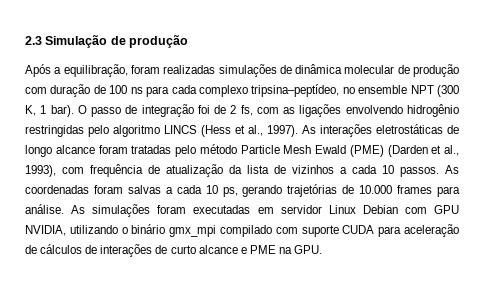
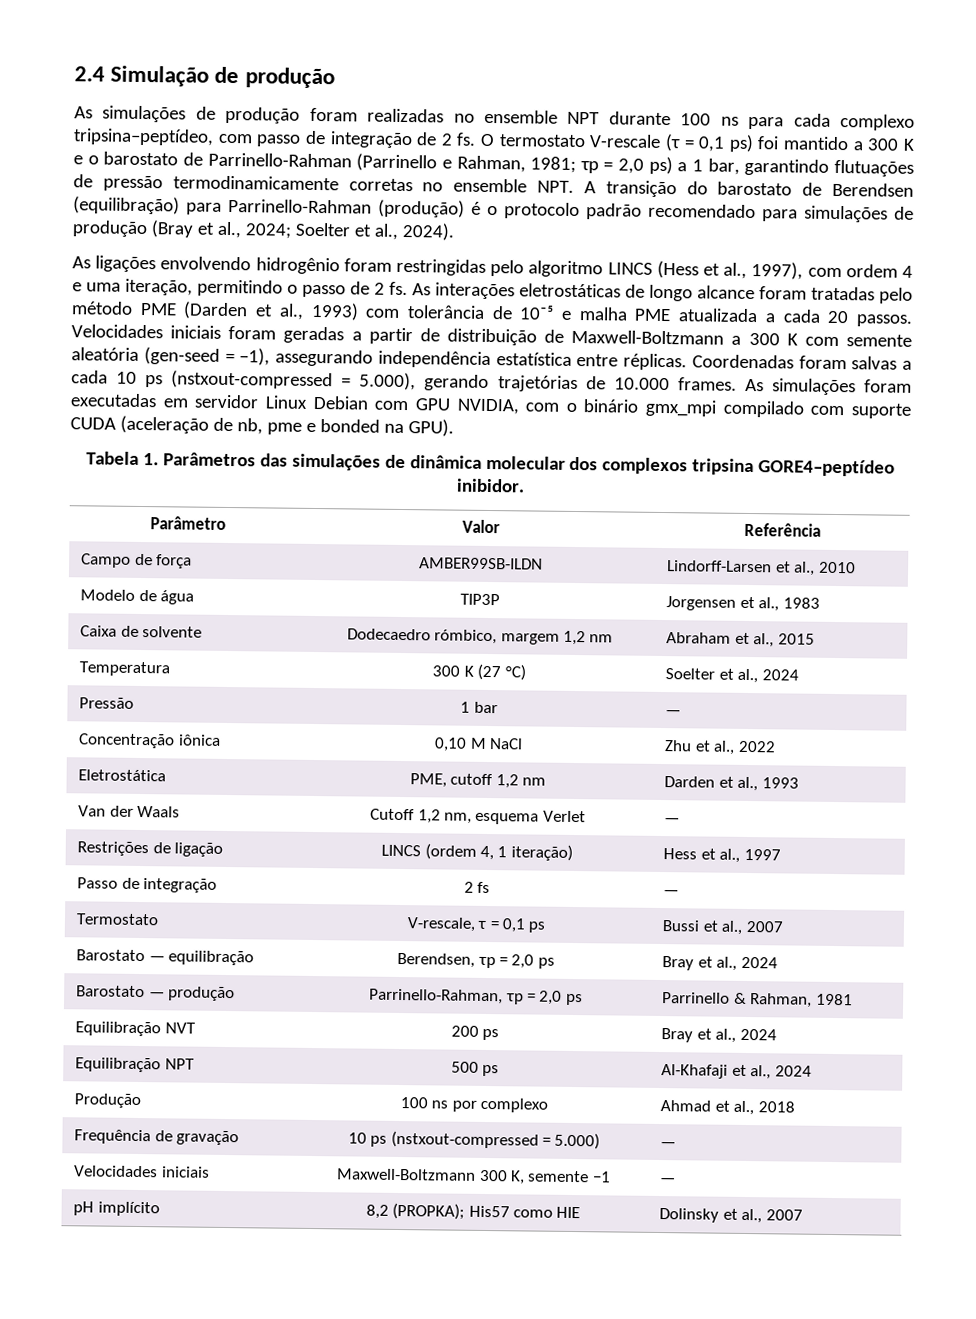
[25,36,42,45] 2.3 -> [74,66,105,82] 2.4
[25,64,460,77] [25,84,106,97] Após a equilibração, foram realizadas simulações de dinâmica molecular de produção com duração de -> [74,105,671,126] As simulações de produção foram realizadas no ensemble NPT durante
[342,85,460,97] [25,105,87,117] no ensemble NPT (300 K, 1 bar). O -> [217,133,253,144] com
[197,105,296,116] foi de 2 fs, com as -> [416,132,916,153] [73,151,914,177] [73,174,915,198] [73,196,914,223] [72,220,455,241] [72,256,91,269] de 2 fs. O termostato V-rescale (τ = 0,1 ps) foi mantido a 300 K e o barostato de Parrinello-Rahman (Parrinello e Rahman, 1981; τp = 2,0 ps) a 1 bar, garantindo flutuações de pressão termodinamicamente corretas no ensemble NPT. A transição do barostato de Berendsen (equilibração) para Parrinello-Rahman (produção) é o protocolo padrão recomendado para simulações de produção (Bray et al., 2024; Soelter et al., 2024). // As
(459, 110) none -> [343,258,392,272] foram
[267,125,298,137] 1997). -> [751,262,914,280] [72,278,408,298] 1997), com ordem 4 e uma iteração, permitindo o passo de 2 fs.
[240,145,459,157] [25,164,459,177] [25,185,89,194] Particle Mesh Ewald (PME) (Darden et al., 1993), com frequência de atualização da lista de vizinhos a cada 10 passos. As coordenadas -> [139,301,913,327] [71,324,912,347] [71,347,794,371] PME (Darden et al., 1993) com tolerância de 10⁻⁵ e malha PME atualizada a cada 20 passos. Velocidades iniciais foram geradas a partir de distribuição de Maxwell-Boltzmann a 300 K com semente aleatória (gen-seed = −1), assegurando independência estatística entre réplicas. Coordenadas
[222,187,238,197] ps, -> [145,370,417,391] ps (nstxout-compressed = 5.000),
[397,185,461,197] [25,204,64,214] frames para análise. -> [677,377,737,391] frames.
[69,225,118,234] utilizando -> [525,402,560,412] com
[378,224,460,237] [25,244,323,257] para aceleração de cálculos de interações de curto alcance e PME na GPU. -> [119,415,454,437] [85,451,896,477] [455,478,525,493] [150,516,226,530] [462,519,500,534] [744,522,821,537] [81,553,193,569] [419,557,543,570] [667,560,856,576] [80,589,195,605] [460,593,500,606] [666,596,820,612] [80,625,203,638] [346,628,614,646] [666,632,815,648] [79,661,171,677] [432,663,526,681] [665,668,799,684] [79,697,135,709] [460,701,498,714] [665,710,682,716] [78,733,221,749] [434,737,523,752] [664,740,776,755] [78,769,167,782] [409,773,547,789] [664,776,799,792] [78,805,181,818] [370,808,586,825] [664,818,681,824] [77,841,224,857] [381,843,573,861] [663,848,781,863] [77,877,218,893] [463,881,491,894] [663,890,680,896] [76,913,160,926] [406,917,546,933] [662,920,784,935] [76,949,255,966] [397,952,555,969] [662,956,778,971] [76,985,236,1002] [369,988,583,1006] [662,992,853,1008] [75,1021,196,1037] [450,1025,500,1041] [661,1028,777,1043] [75,1057,195,1073] [450,1061,500,1077] [661,1064,812,1080] [74,1093,142,1109] [399,1097,549,1113] [660,1100,795,1116] [74,1129,240,1146] [347,1130,601,1150] [660,1142,677,1148] [74,1165,210,1178] [337,1168,611,1185] [659,1178,677,1184] [73,1201,160,1217] [365,1202,581,1220] [659,1208,803,1224] (aceleração de nb, pme e bonded na GPU). // Tabela 1. Parâmetros das simulações de dinâmica molecular dos complexos tripsina GORE4–peptídeo inibidor. // Parâmetro | Valor | Referência // Campo de força | AMBER99SB-ILDN | Lindorff-Larsen et al., 2010 // Modelo de água | TIP3P | Jorgensen et al., 1983 // Caixa de solvente | Dodecaedro rómbico, margem 1,2 nm | Abraham et al., 2015 // Temperatura | 300 K (27 °C) | Soelter et al., 2024 // Pressão | 1 bar | — // Concentração iônica | 0,10 M NaCl | Zhu et al., 2022 // Eletrostática | PME, cutoff 1,2 nm | Darden et al., 1993 // Van der Waals | Cutoff 1,2 nm, esquema Verlet | — // Restrições de ligação | LINCS (ordem 4, 1 iteração) | Hess et al., 1997 // Passo de integração | 2 fs | — // Termostato | V-rescale, τ = 0,1 ps | Bussi et al., 2007 // Barostato — equilibração | Berendsen, τp = 2,0 ps | Bray et al., 2024 // Barostato — produção | Parrinello-Rahman, τp = 2,0 ps | Parrinello & Rahman, 1981 // Equilibração NVT | 200 ps | Bray et al., 2024 // Equilibração NPT | 500 ps | Al-Khafaji et al., 2024 // Produção | 100 ns por complexo | Ahmad et al., 2018 // Frequência de gravação | 10 ps (nstxout-compressed = 5.000) | — // Velocidades iniciais | Maxwell-Boltzmann 300 K, semente −1 | — // pH implícito | 8,2 (PROPKA); His57 como HIE | Dolinsky et al., 2007

